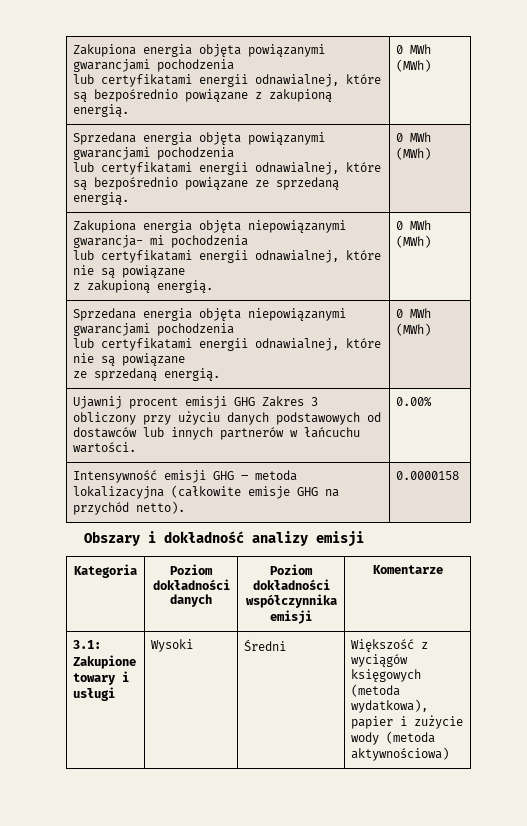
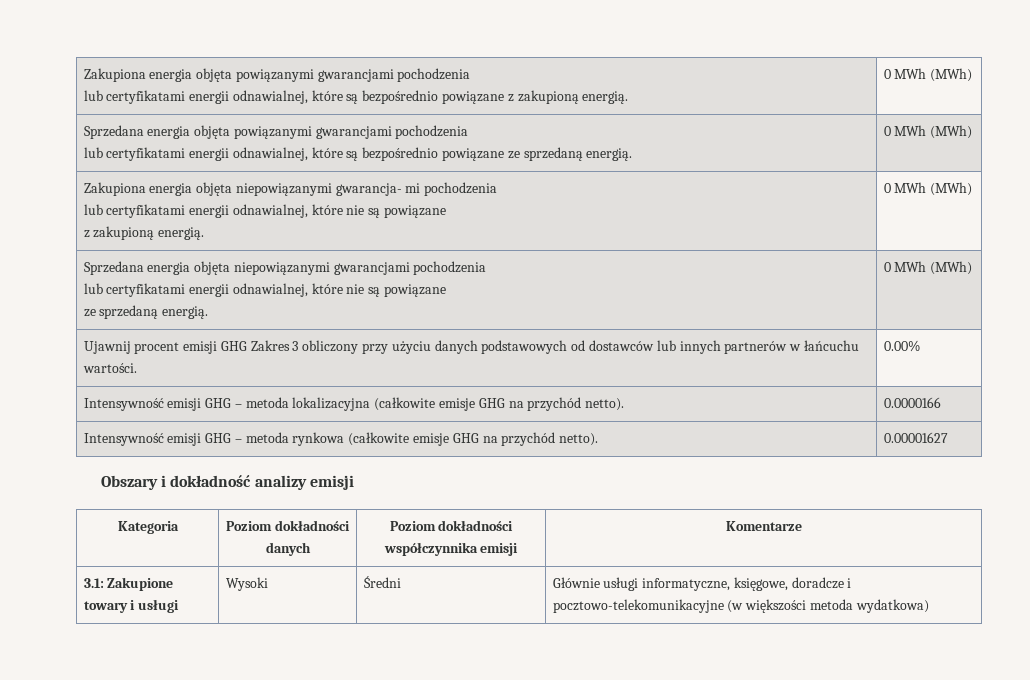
[396,471,460,480] 0.0000158 -> [883,397,941,408] [83,432,599,446] [883,432,948,443] 0.0000166 // Intensywność emisji GHG – metoda rynkowa (całkowite emisje GHG na przychód netto). | 0.00001627
[351,639,429,652] [351,654,409,667] [351,669,422,682] [351,684,401,697] [351,699,429,713] [351,715,464,729] [351,731,436,745] [351,747,450,761] Większość z wyciągów księgowych (metoda wydatkowa), papier i zużycie wody (metoda aktywnościowa) -> [552,577,852,591] [552,599,929,613] Głównie usługi informatyczne, księgowe, doradcze i pocztowo-telekomunikacyjne (w większości metoda wydatkowa)

